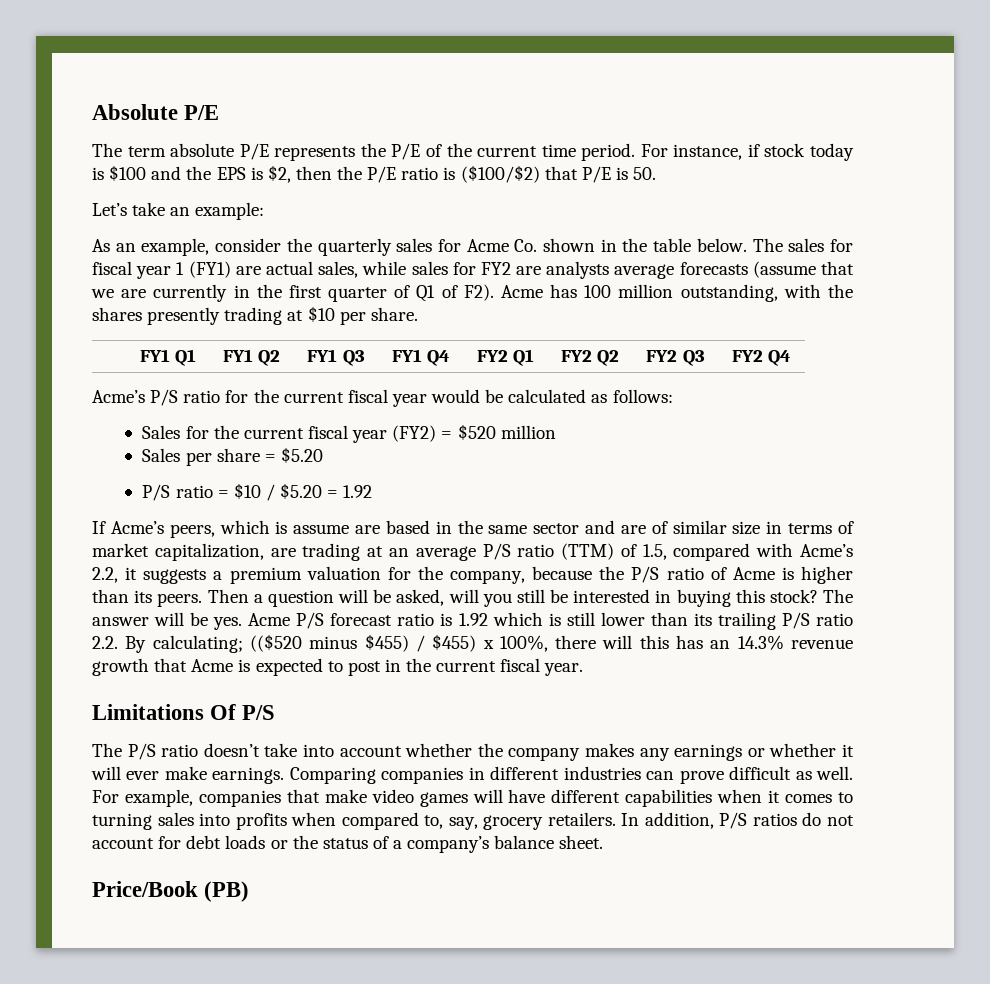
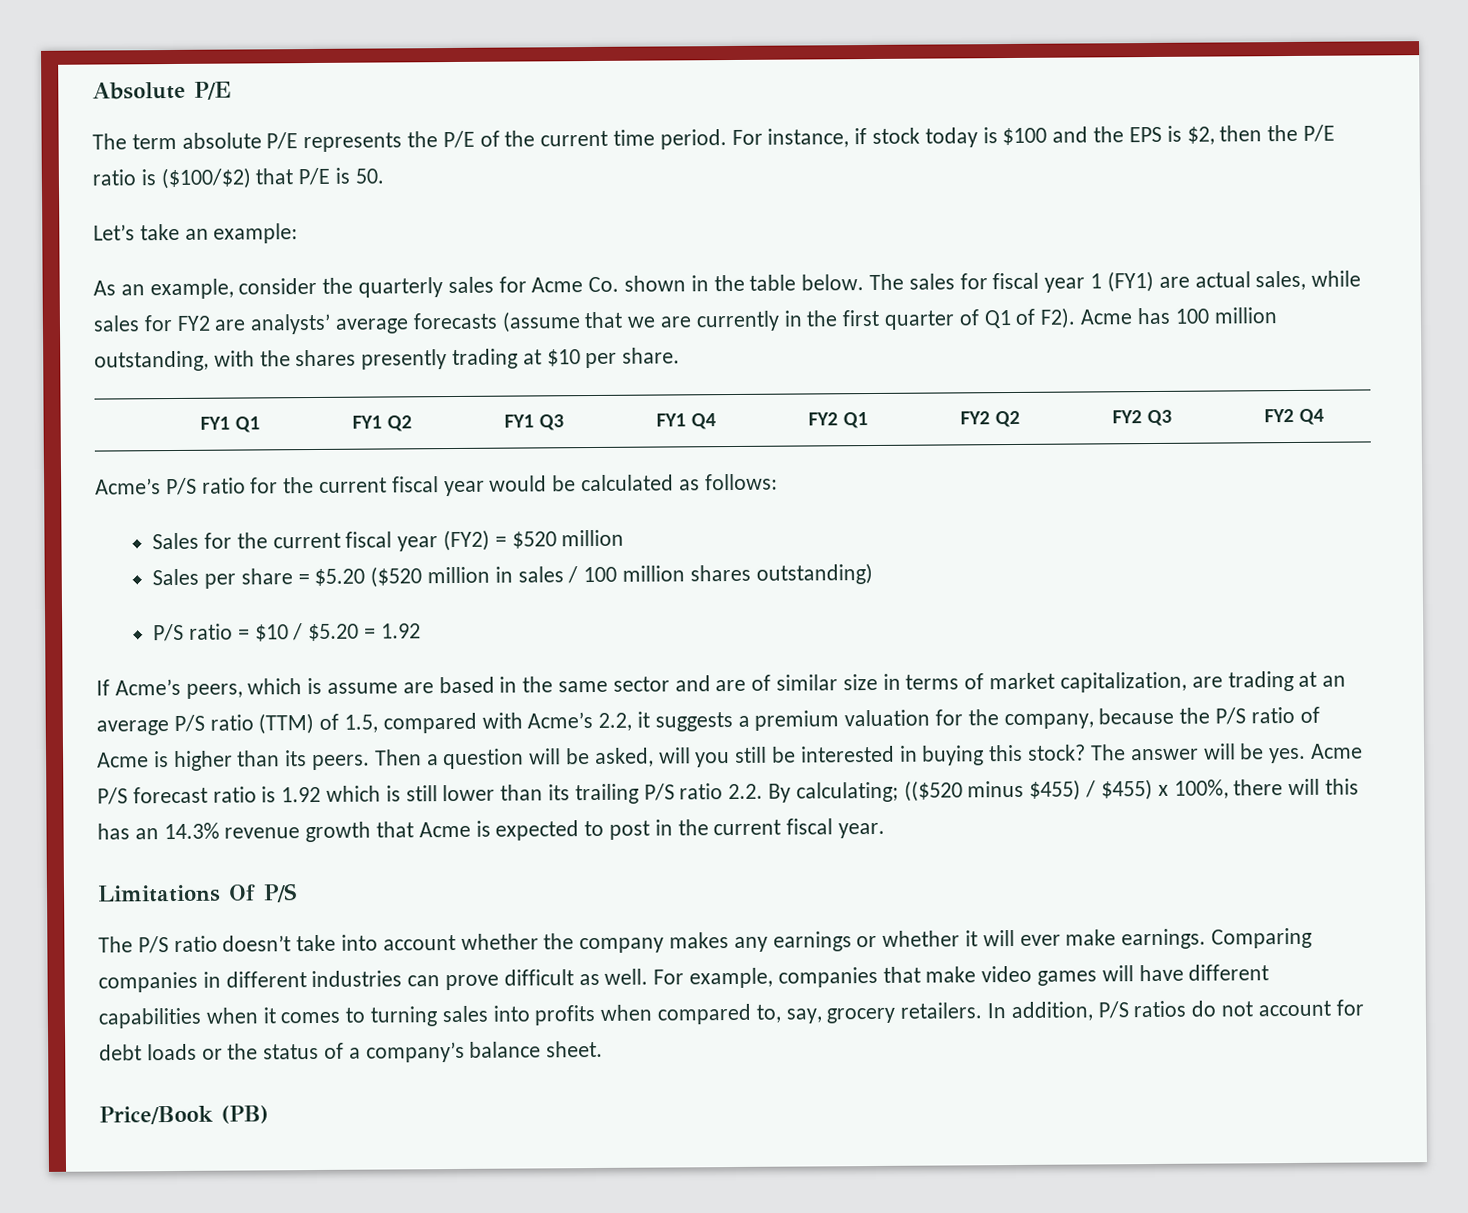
[546,261,610,279] analysts -> [250,313,332,335] analysts’
(323, 455) none -> [370,563,873,588] ($520 million in sales / 100 million shares outstanding)

